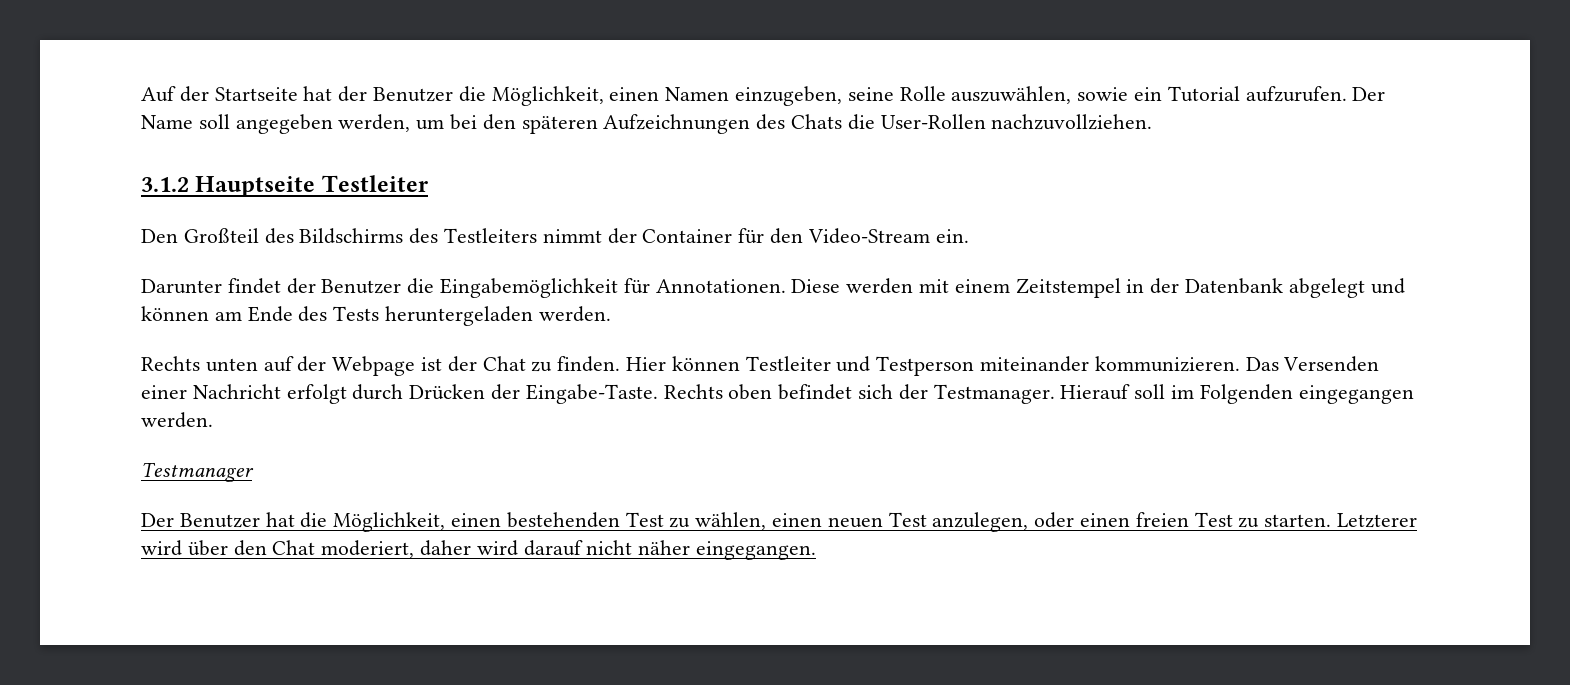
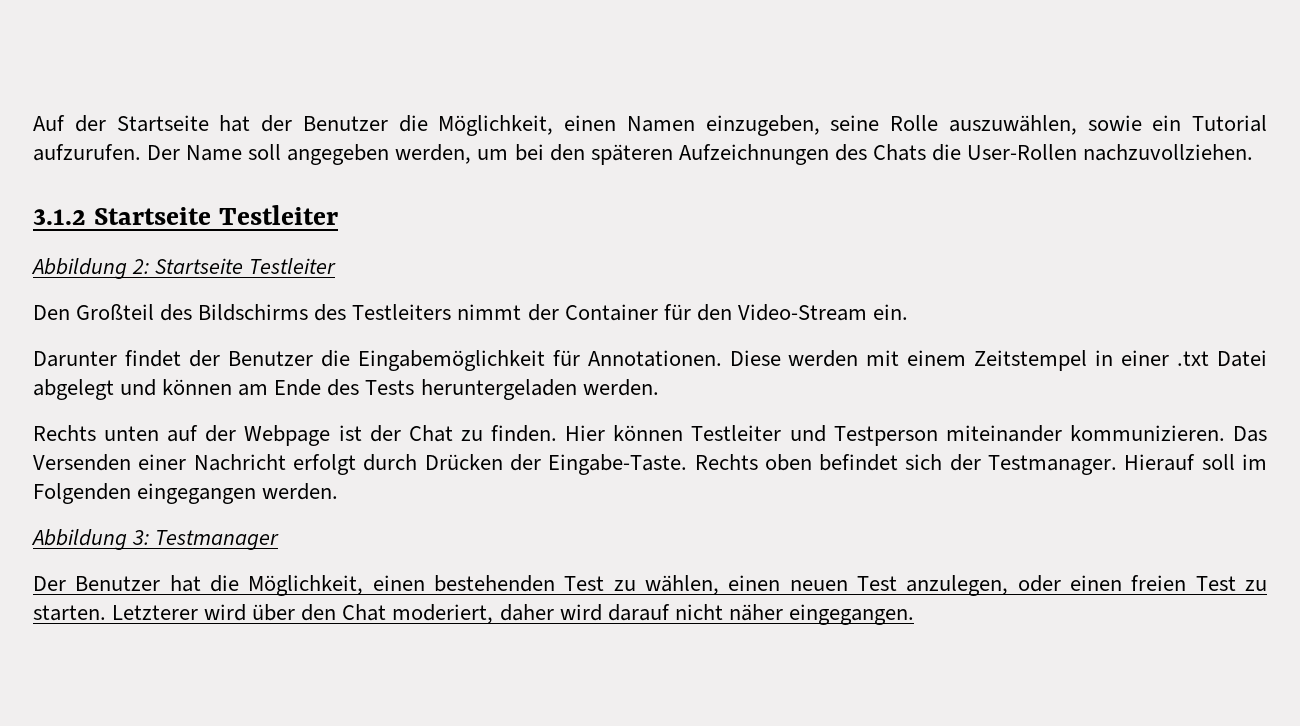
[195,176,316,197] Hauptseite -> [94,205,339,225] [31,258,244,279] Startseite Testleiter // Abbildung 2: Startseite
[1150,278,1284,294] der Datenbank -> [1121,350,1267,367] einer .txt Datei
(213, 420) none -> [31,529,150,550] Abbildung 3:

